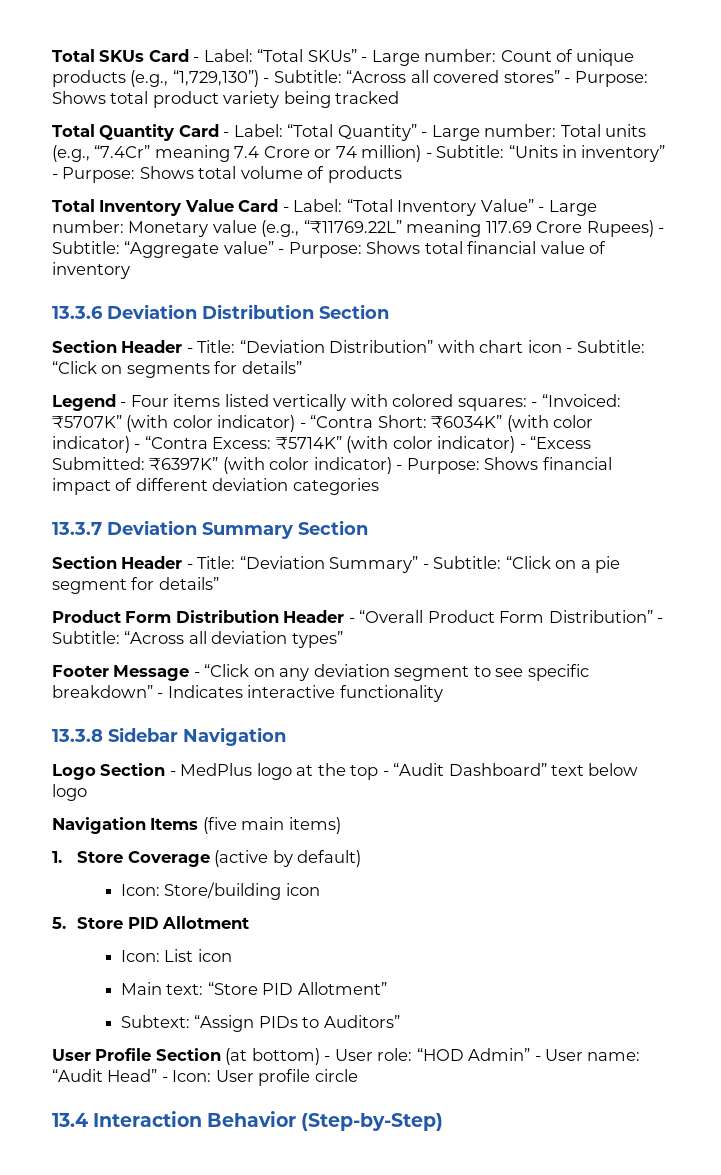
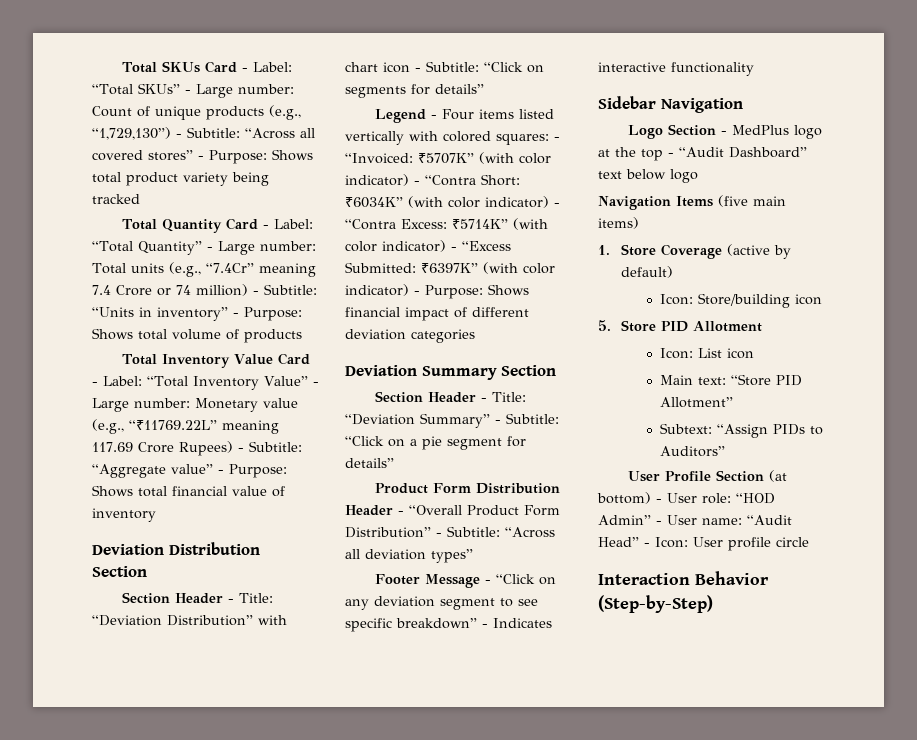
[52,306,103,319] 13.3.6 -> (156, 515) none
[52,522,102,535] 13.3.7 -> (475, 336) none
[52,729,103,742] 13.3.8 -> (754, 69) none
[52,1113,88,1127] 13.4 -> (809, 542) none

